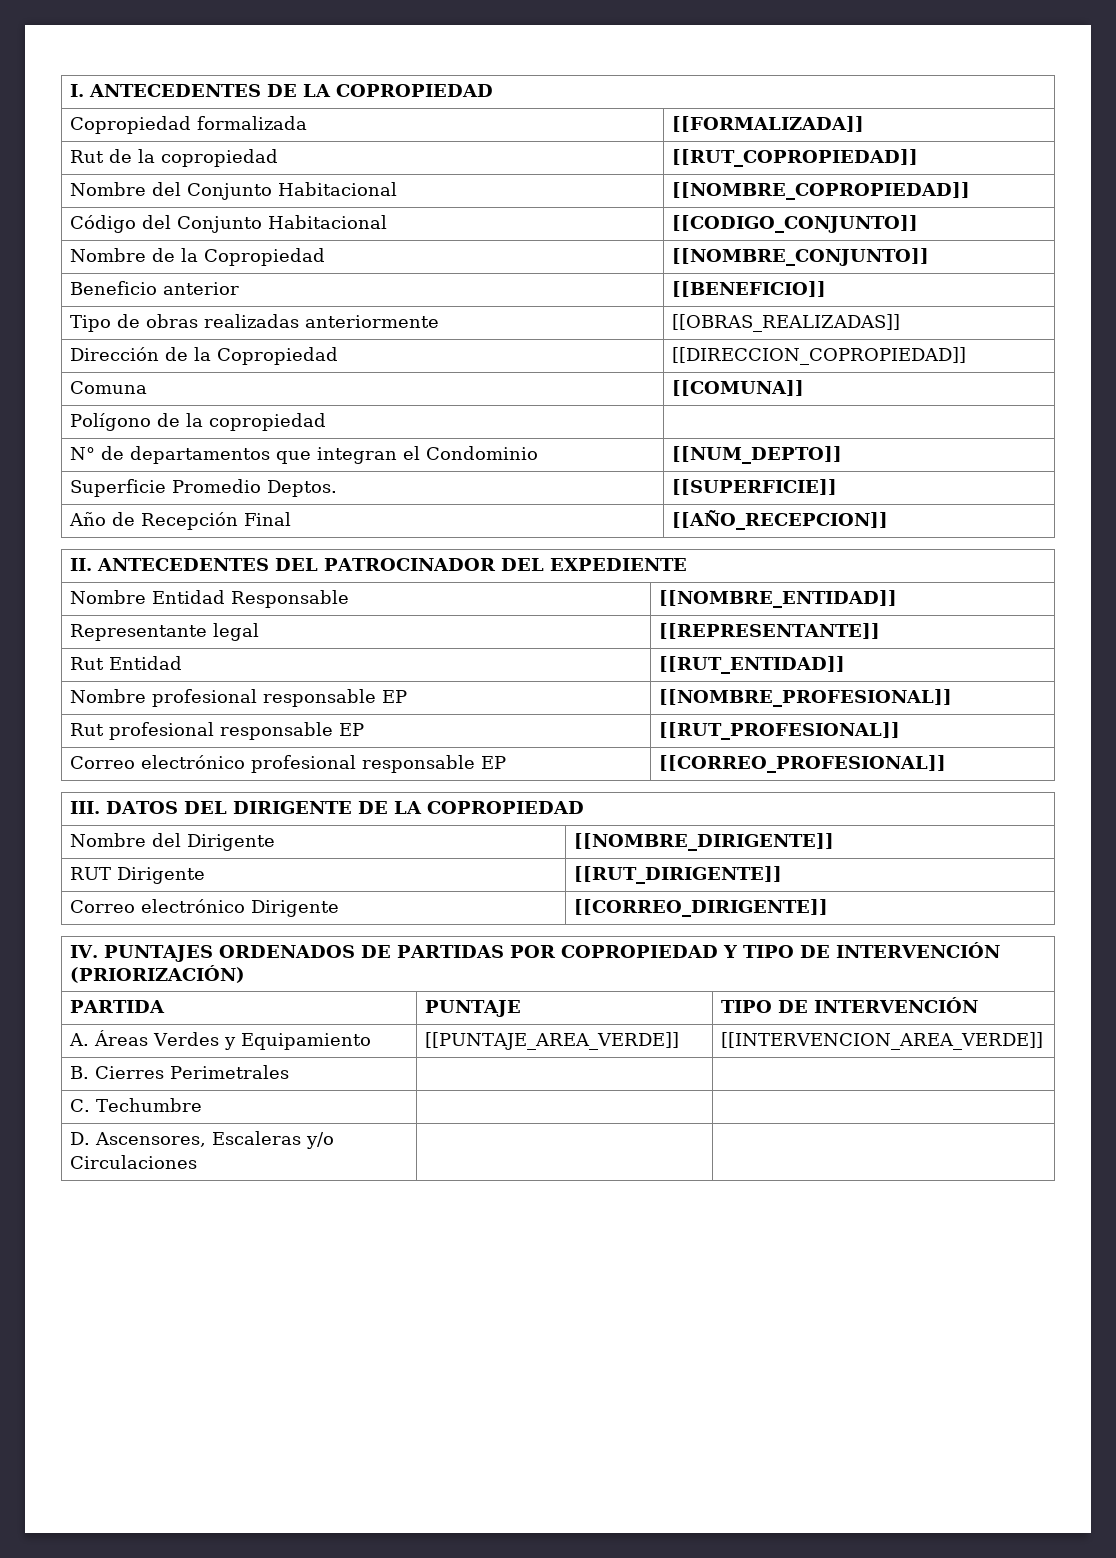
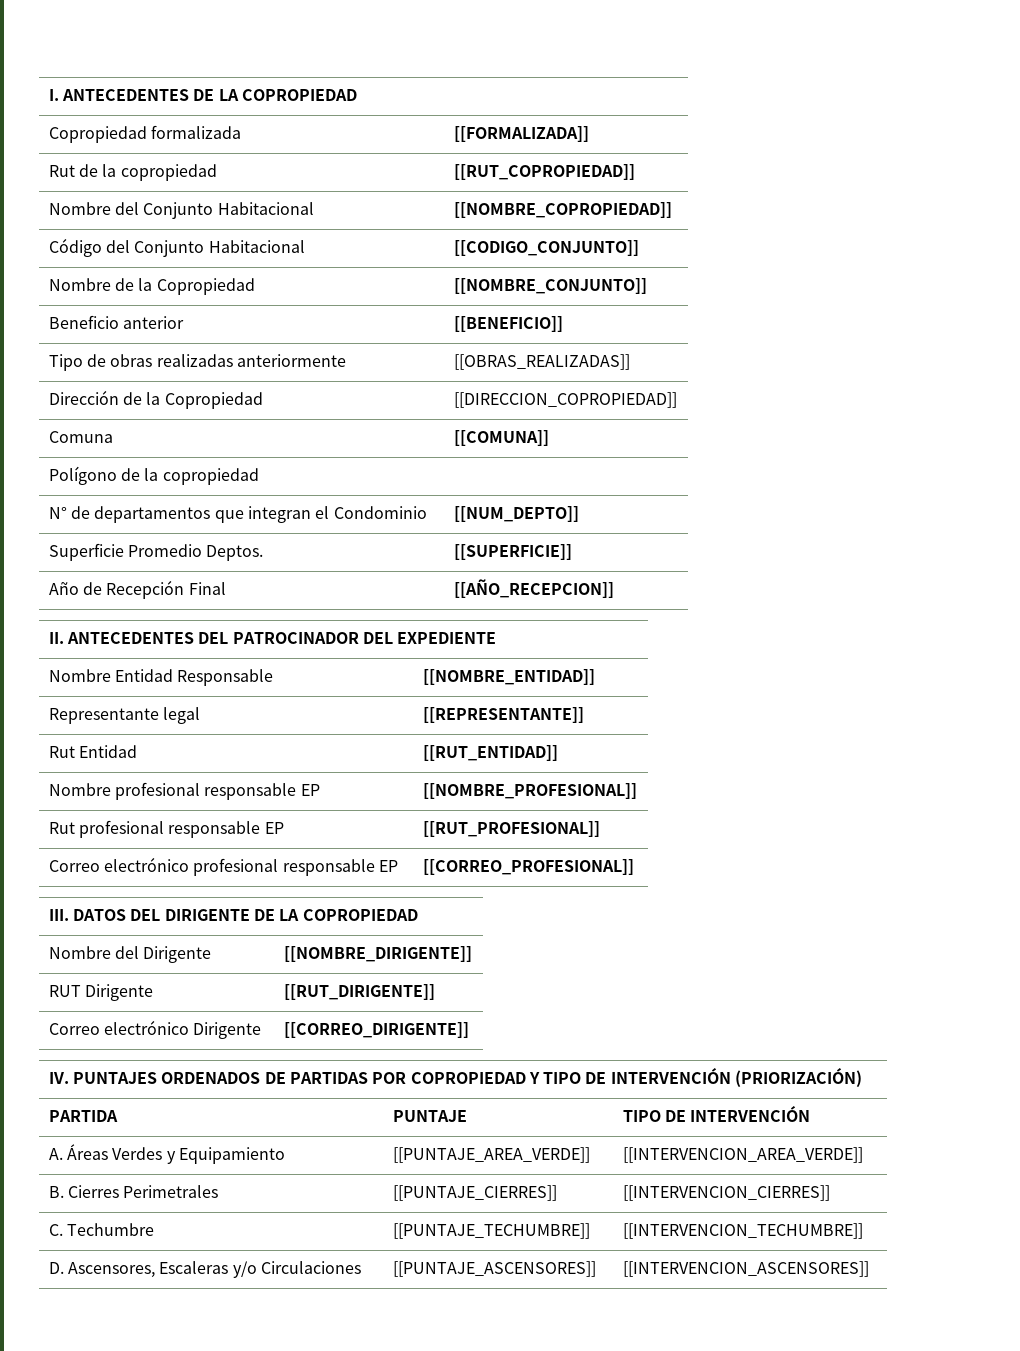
(289, 1072) | -> [392,1185,557,1201] [622,1185,830,1201] [[PUNTAJE_CIERRES]] | [[INTERVENCION_CIERRES]]
(202, 1105) | -> [392,1223,590,1239] [622,1223,863,1239] [[PUNTAJE_TECHUMBRE]] | [[INTERVENCION_TECHUMBRE]]
(197, 1162) | -> [392,1261,596,1277] [622,1261,869,1277] [[PUNTAJE_ASCENSORES]] | [[INTERVENCION_ASCENSORES]]

